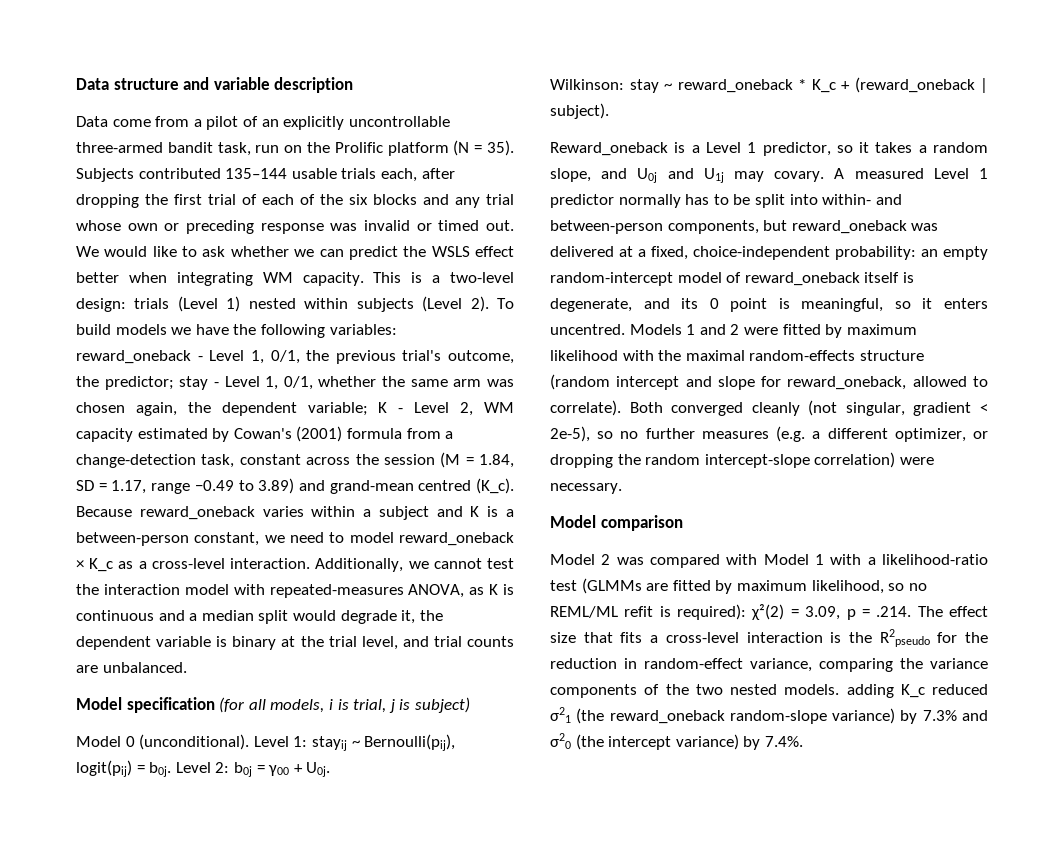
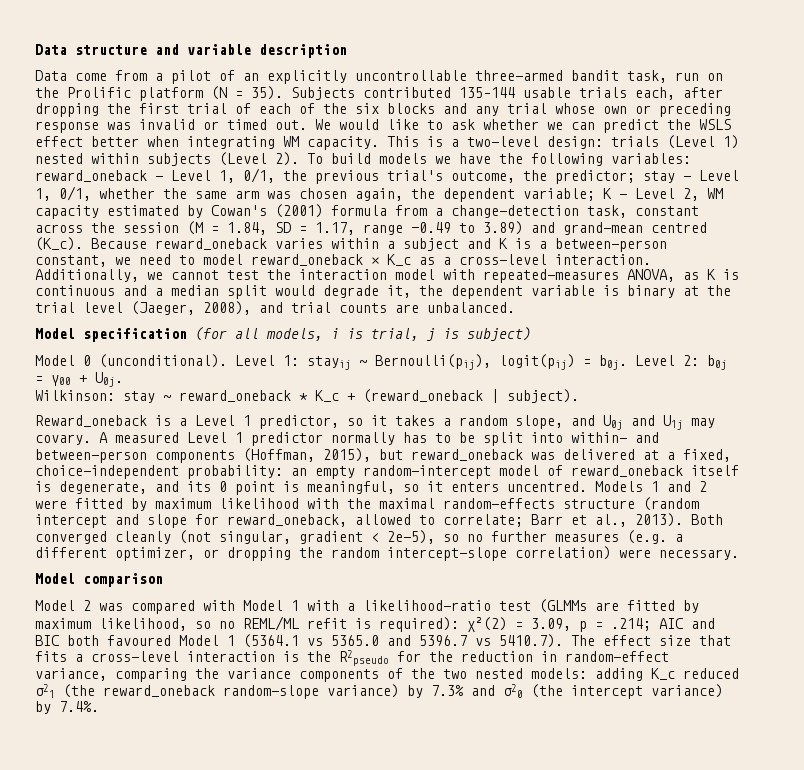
[361,636,398,650] level, -> [83,301,251,315] level (Jaeger, 2008),
[667,220,759,234] components, -> [155,448,371,463] components (Hoffman, 2015),
[550,400,621,416] correlate). -> [443,513,683,527] correlate; Barr et al., 2013).
[876,606,912,617] .214. -> [611,618,715,631] [35,634,563,648] .214; AIC and BIC both favoured Model 1 (5364.1 vs 5365.0 and 5396.7 vs 5410.7).
[784,684,840,695] models. -> [531,668,587,679] models:

